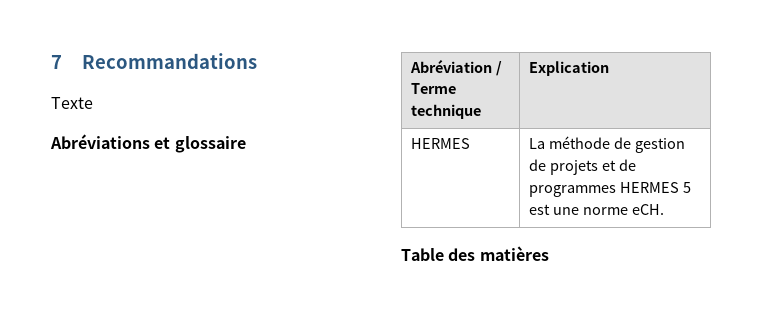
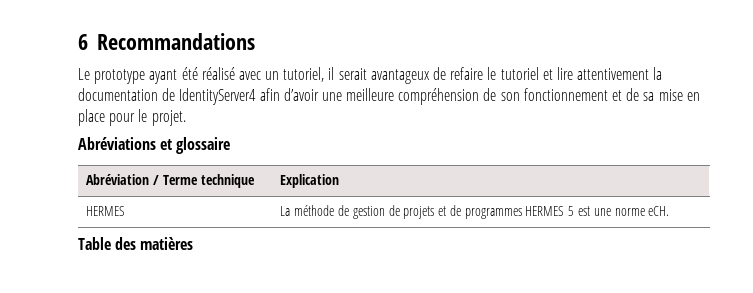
[51,55,62,69] 7 -> [78,34,88,50] 6
[51,97,93,109] Texte -> [78,67,663,84] [78,88,700,105] [78,109,186,126] Le prototype ayant été réalisé avec un tutoriel, il serait avantageux de refaire le tutoriel et lire attentivement la documentation de IdentityServer4 afin d’avoir une meilleure compréhension de son fonctionnement et de sa mise en place pour le projet.

